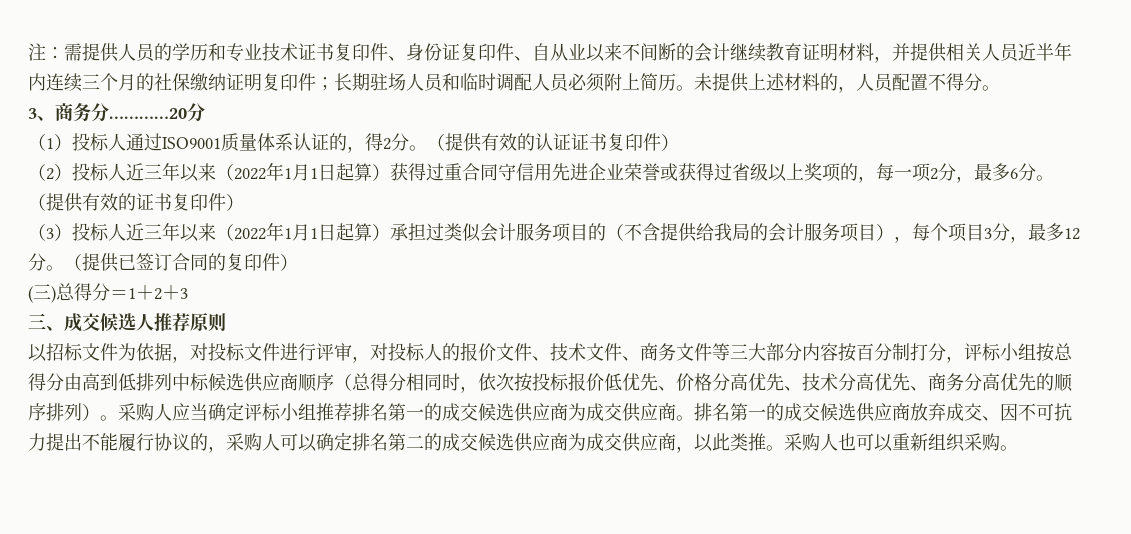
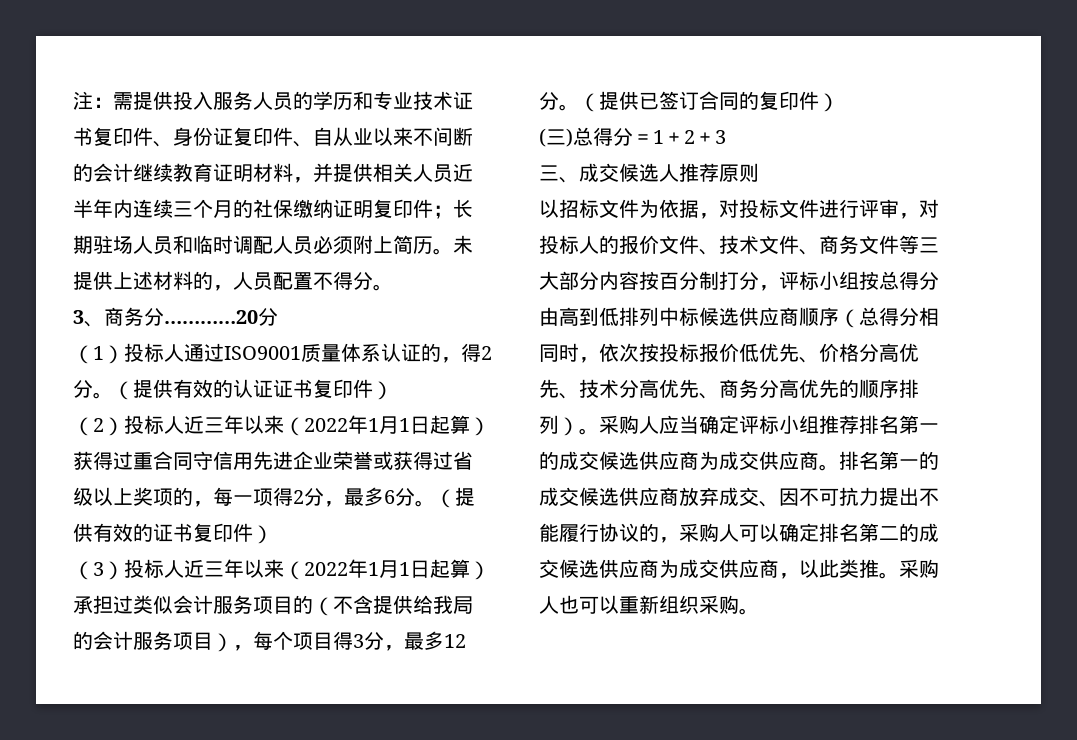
(119, 52) none -> [173,91,253,110] 投入服务
(931, 172) none -> [273,487,293,506] 得
(984, 232) none -> [333,631,353,650] 得

